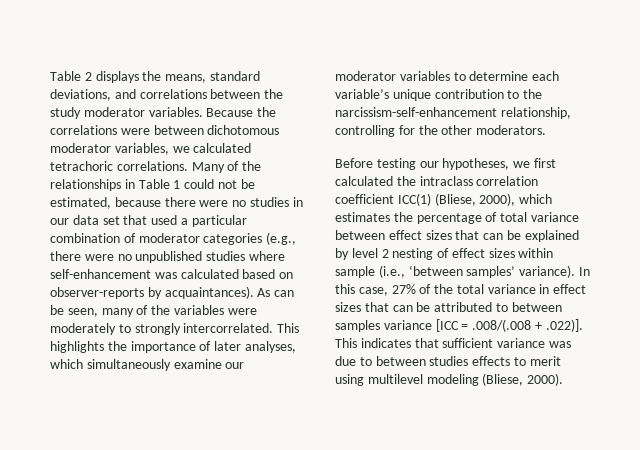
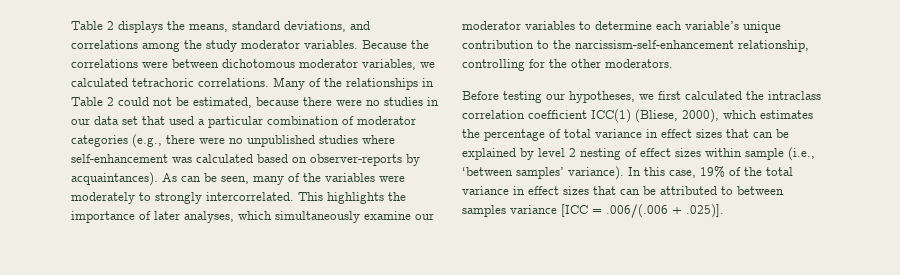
[210,89,261,99] between -> [142,42,180,52] among
[173,180,181,189] 1 -> [107,97,114,106] 2
[335,230,385,240] between -> [646,129,658,138] in
[391,284,416,294] 27% -> [700,166,725,178] 19%
[472,319,583,332] [335,338,571,348] [335,356,561,366] [335,373,564,386] .008/(.008 + .022)]. This indicates that sufficient variance was due to between studies effects to merit using multilevel modeling (Bliese, 2000). -> [606,204,724,218] .006/(.006 + .025)].

